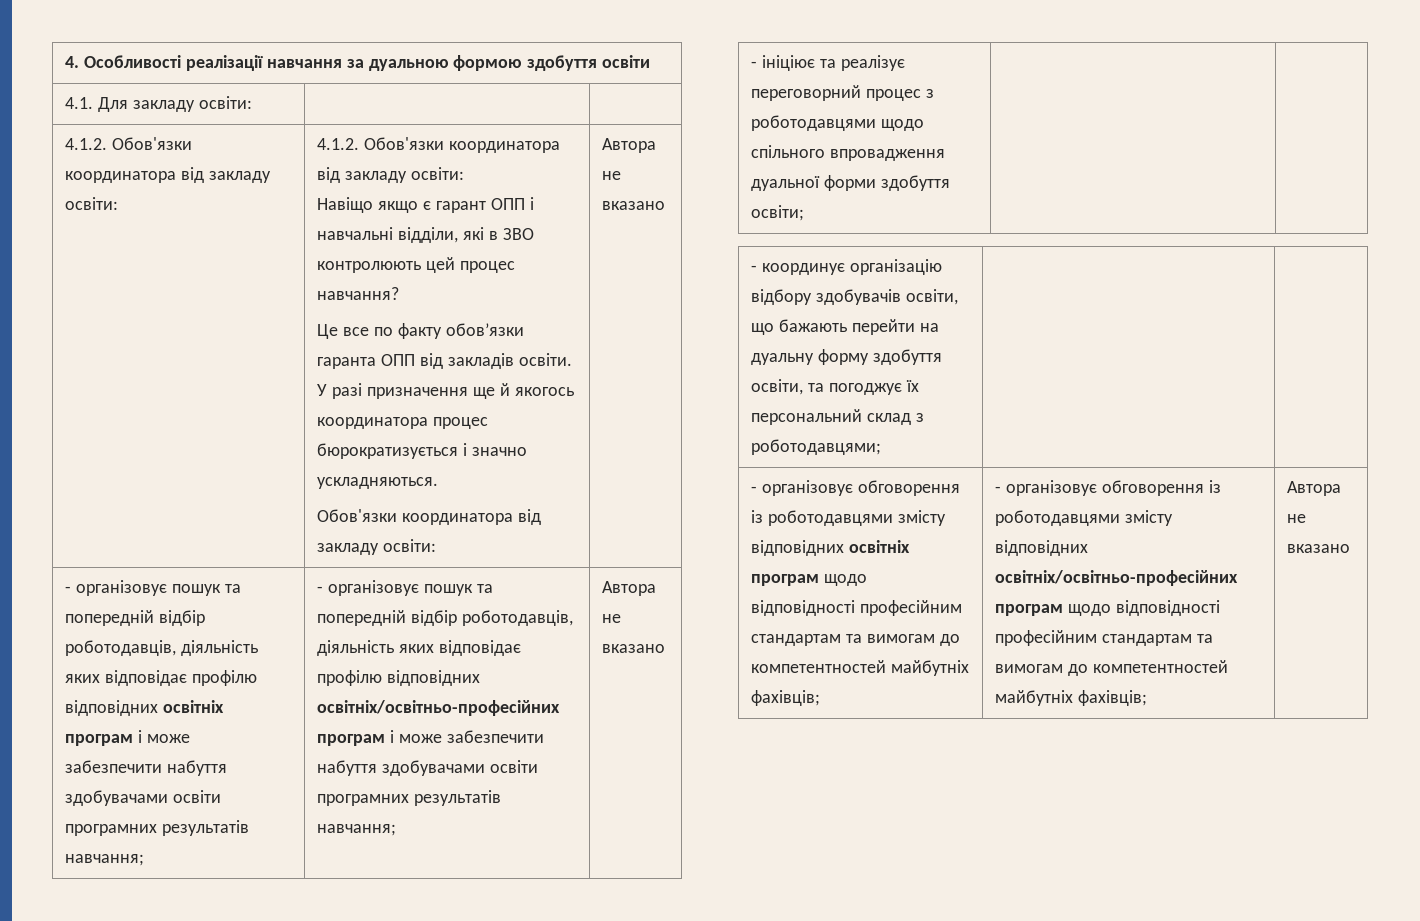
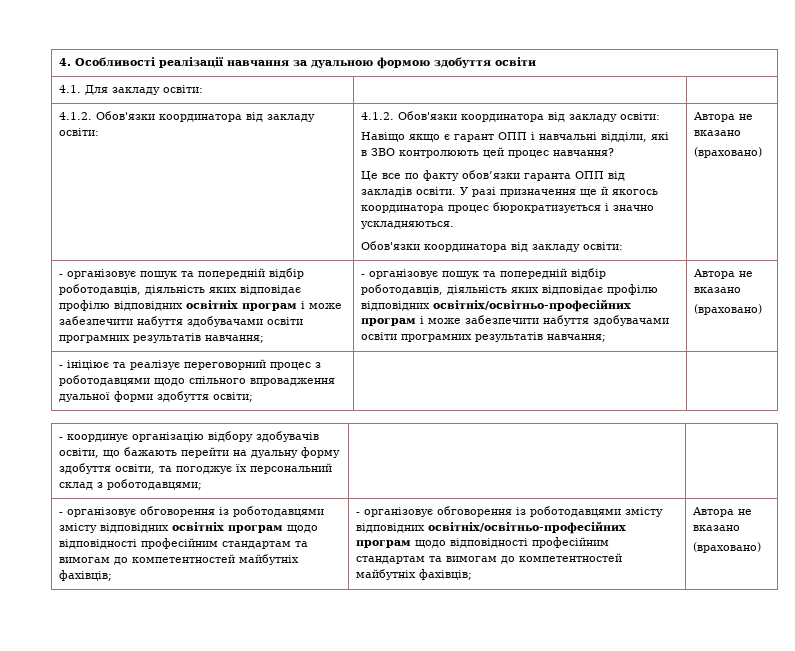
(666, 205) none -> [694,147,763,158] // (враховано)
(666, 648) none -> [694,304,763,315] // (враховано)
(1351, 548) none -> [693,542,762,553] // (враховано)

